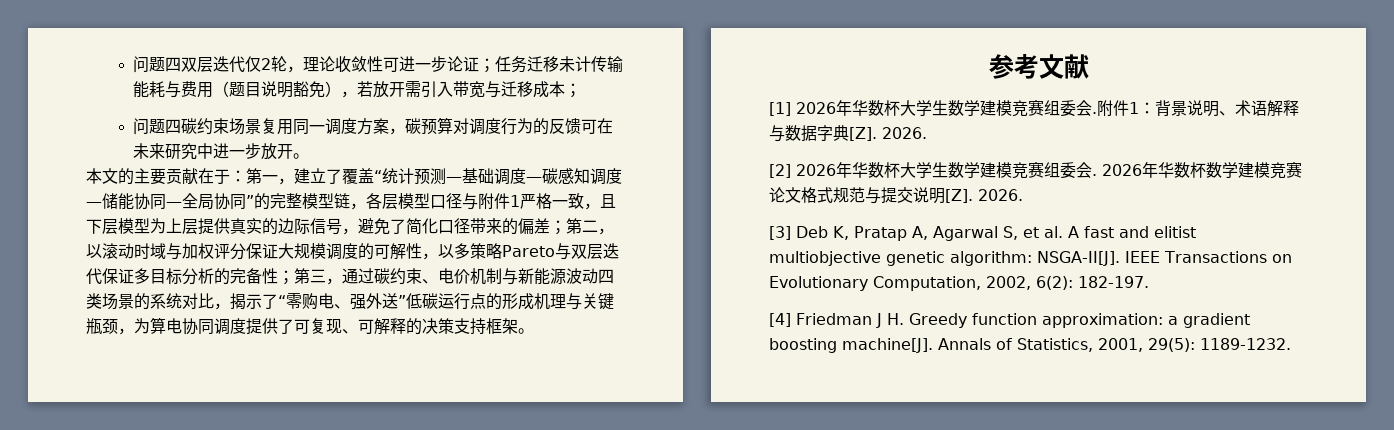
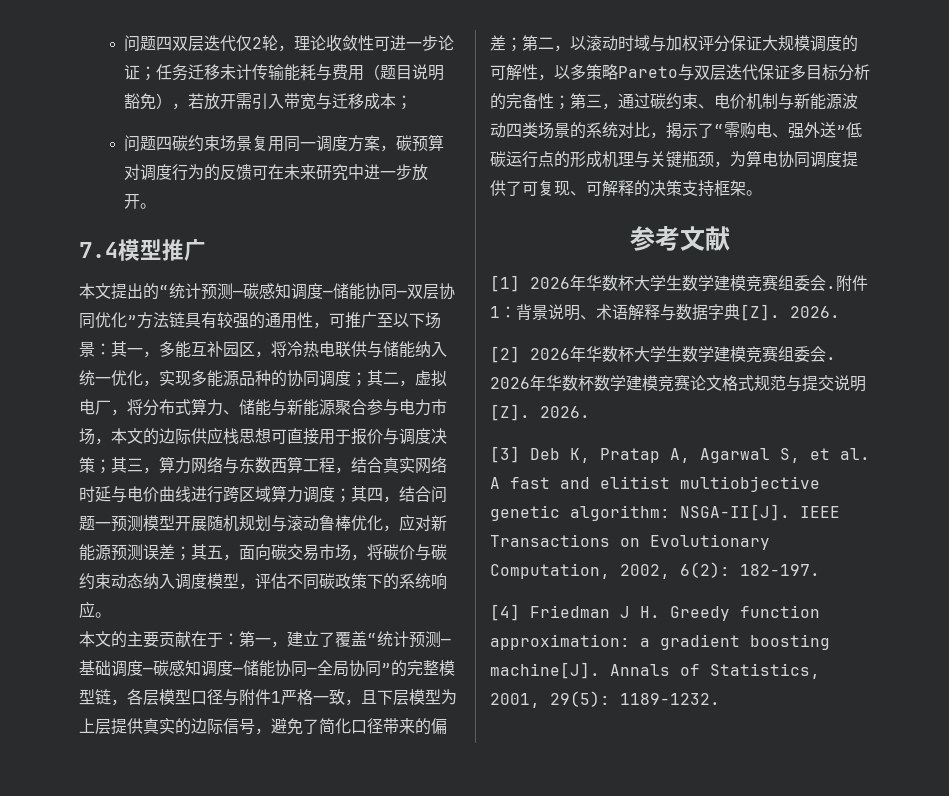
(310, 156) none -> [79,239,206,261] [79,283,455,300] [79,312,441,329] [79,341,447,358] [79,370,447,387] [79,398,447,416] [79,427,447,445] [79,456,447,474] [79,485,447,503] [79,514,447,532] [79,544,447,561] [79,573,447,590] [79,601,111,618] // 7.4模型推广 // 本文提出的“统计预测—碳感知调度—储能协同—双层协同优化”方法链具有较强的通用性，可推广至以下场景：其一，多能互补园区，将冷热电联供与储能纳入统一优化，实现多能源品种的协同调度；其二，虚拟电厂，将分布式算力、储能与新能源聚合参与电力市场，本文的边际供应栈思想可直接用于报价与调度决策；其三，算力网络与东数西算工程，结合真实网络时延与电价曲线进行跨区域算力调度；其四，结合问题一预测模型开展随机规划与滚动鲁棒优化，应对新能源预测误差；其五，面向碳交易市场，将碳价与碳约束动态纳入调度模型，评估不同碳政策下的系统响应。

